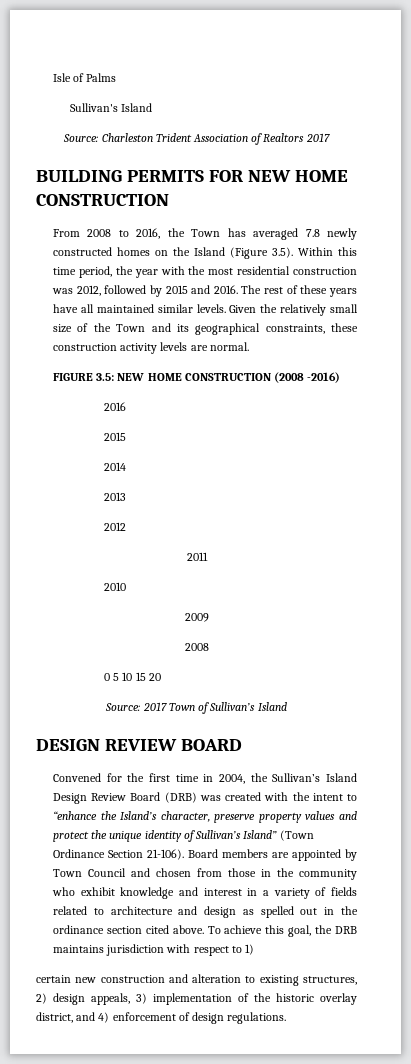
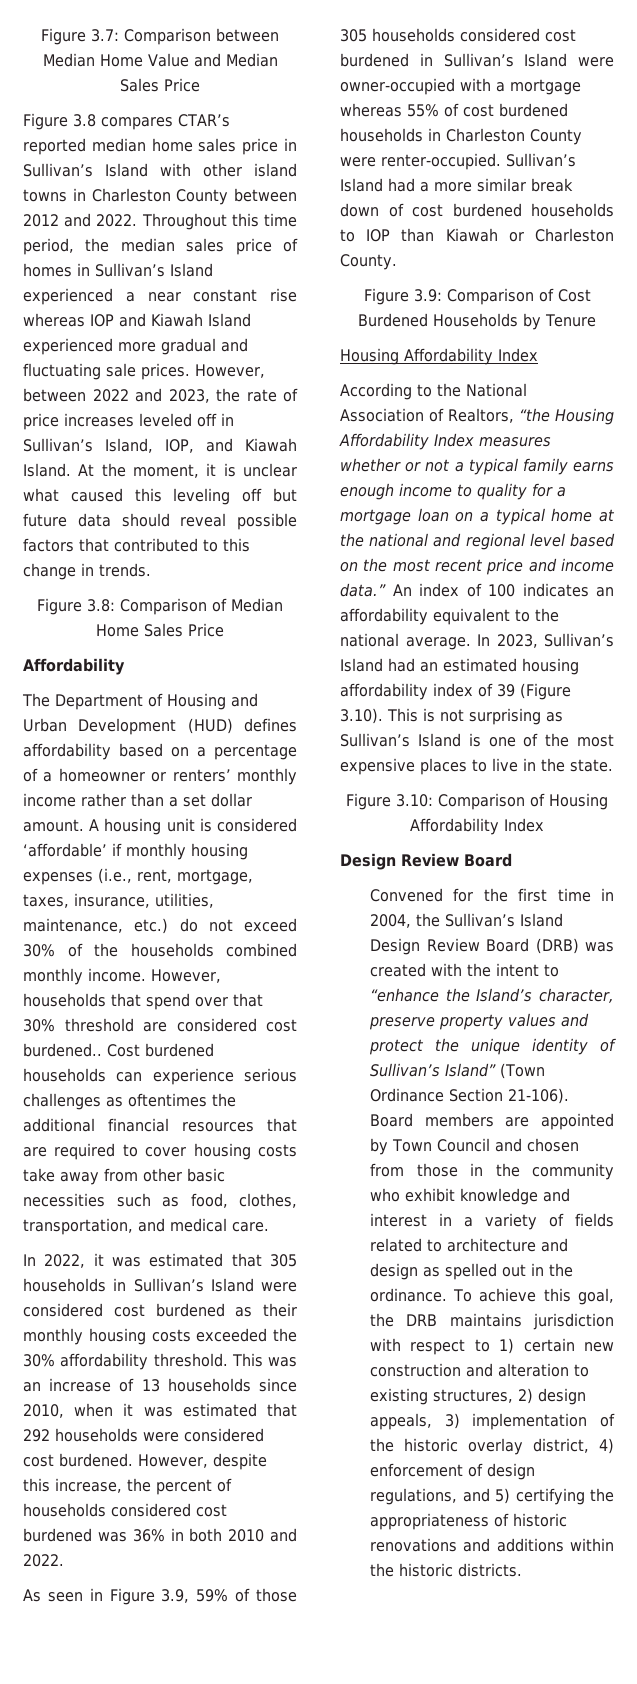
[52,73,117,82] [69,103,153,112] [63,133,330,145] [36,170,348,182] [36,194,169,206] [52,228,357,240] [52,247,357,259] [52,266,357,278] [51,285,357,297] [52,304,358,316] [52,323,358,335] [52,342,249,354] [52,372,341,383] [103,402,126,411] [103,432,126,441] [103,462,126,471] [103,492,126,501] [103,522,126,531] [186,552,208,561] [103,582,126,591] [184,613,209,622] [184,643,209,651] [103,672,161,681] [105,702,287,714] [36,739,242,751] Isle of Palms // Sullivan's Island // Source: Charleston Trident Association of Realtors 2017 // BUILDING PERMITS FOR NEW HOME CONSTRUCTION // From 2008 to 2016, the Town has averaged 7.8 newly constructed homes on the Island (Figure 3.5). Within this time period, the year with the most residential construction was 2012, followed by 2015 and 2016. The rest of these years have all maintained similar levels. Given the relatively small size of the Town and its geographical constraints, these construction activity levels are normal. // FIGURE 3.5: NEW HOME CONSTRUCTION (2008 -2016) // 2016 // 2015 // 2014 // 2013 // 2012 // 2011 // 2010 // 2009 // 2008 // 0 5 10 15 20 // Source: 2017 Town of Sullivan’s Island // DESIGN REVIEW BOARD -> [41,28,279,45] [42,53,278,67] [120,78,200,92] [23,113,230,130] [23,138,297,155] [23,163,297,177] [23,188,297,205] [23,213,297,230] [23,238,298,255] [23,263,213,277] [23,288,297,305] [23,313,251,327] [23,338,248,355] [23,363,265,380] [23,388,298,403] [23,413,234,430] [23,438,297,453] [23,463,297,478] [23,488,297,505] [23,513,297,530] [23,538,250,552] [23,563,151,580] [37,598,283,615] [96,623,224,637] [23,658,125,675] [22,693,258,710] [23,718,297,735] [23,743,297,760] [23,768,297,785] [23,793,252,807] [23,818,297,835] [23,843,248,860] [23,868,253,885] [23,893,214,908] [23,918,297,934] [23,943,297,957] [23,968,221,985] [23,993,263,1010] [23,1018,297,1032] [23,1043,214,1057] [23,1068,297,1085] [23,1093,236,1110] [23,1118,297,1132] [23,1143,297,1160] [23,1168,225,1185] [23,1193,297,1208] [23,1218,269,1235] [23,1253,297,1268] [23,1278,297,1292] [23,1303,297,1317] [23,1328,297,1345] [23,1353,297,1370] [23,1378,297,1392] [23,1403,297,1418] [23,1428,264,1442] [23,1453,267,1470] [23,1478,232,1495] [23,1503,227,1517] [23,1528,297,1542] [23,1554,64,1567] [23,1588,297,1605] [340,28,576,42] [340,53,614,67] [340,78,581,95] [340,103,568,117] [340,128,582,145] [340,153,576,170] [340,178,573,192] [340,203,614,217] [340,228,614,242] [340,254,397,270] [363,288,591,305] [357,313,597,330] [340,348,538,365] [340,383,527,400] [340,408,614,425] [339,433,551,450] [340,458,614,475] [340,483,566,500] [340,508,615,525] [340,533,615,550] [340,558,614,575] [340,583,614,597] [340,608,559,625] [340,633,614,650] [340,658,579,675] [340,683,571,700] [340,708,563,725] [340,733,614,747] [340,758,613,775] [346,793,608,810] [410,818,544,835] [340,853,512,870] Figure 3.7: Comparison between Median Home Value and Median Sales Price // Figure 3.8 compares CTAR’s reported median home sales price in Sullivan’s Island with other island towns in Charleston County between 2012 and 2022. Throughout this time period, the median sales price of homes in Sullivan’s Island experienced a near constant rise whereas IOP and Kiawah Island experienced more gradual and fluctuating sale prices. However, between 2022 and 2023, the rate of price increases leveled off in Sullivan’s Island, IOP, and Kiawah Island. At the moment, it is unclear what caused this leveling off but future data should reveal possible factors that contributed to this change in trends. // Figure 3.8: Comparison of Median Home Sales Price // Affordability // The Department of Housing and Urban Development (HUD) defines affordability based on a percentage of a homeowner or renters’ monthly income rather than a set dollar amount. A housing unit is considered ‘affordable’ if monthly housing expenses (i.e., rent, mortgage, taxes, insurance, utilities, maintenance, etc.) do not exceed 30% of the households combined monthly income. However, households that spend over that 30% threshold are considered cost burdened.. Cost burdened households can experience serious challenges as oftentimes the additional financial resources that are required to cover housing costs take away from other basic necessities such as food, clothes, transportation, and medical care. // In 2022, it was estimated that 305 households in Sullivan’s Island were considered cost burdened as their monthly housing costs exceeded the 30% affordability threshold. This was an increase of 13 households since 2010, when it was estimated that 292 households were considered cost burdened. However, despite this increase, the percent of households considered cost burdened was 36% in both 2010 and 2022. // As seen in Figure 3.9, 59% of those 305 households considered cost burdened in Sullivan’s Island were owner-occupied with a mortgage whereas 55% of cost burdened households in Charleston County were renter-occupied. Sullivan’s Island had a more similar break down of cost burdened households to IOP than Kiawah or Charleston County. // Figure 3.9: Comparison of Cost Burdened Households by Tenure // Housing Affordability Index // According to the National Association of Realtors, “the Housing Affordability Index measures whether or not a typical family earns enough income to quality for a mortgage loan on a typical home at the national and regional level based on the most recent price and income data.” An index of 100 indicates an affordability equivalent to the national average. In 2023, Sullivan’s Island had an estimated housing affordability index of 39 (Figure 3.10). This is not surprising as Sullivan’s Island is one of the most expensive places to live in the state. // Figure 3.10: Comparison of Housing Affordability Index // Design Review Board
[52,925,204,934] ordinance section cited above. -> [369,1288,447,1302] ordinance.
(255, 949) // -> (515, 1346) none
[76,1012,96,1021] and -> (589, 1445) none
[227,1012,287,1024] regulations. -> [369,1488,614,1505] [369,1513,567,1530] [369,1538,614,1552] [369,1563,522,1577] regulations, and 5) certifying the appropriateness of historic renovations and additions within the historic districts.

